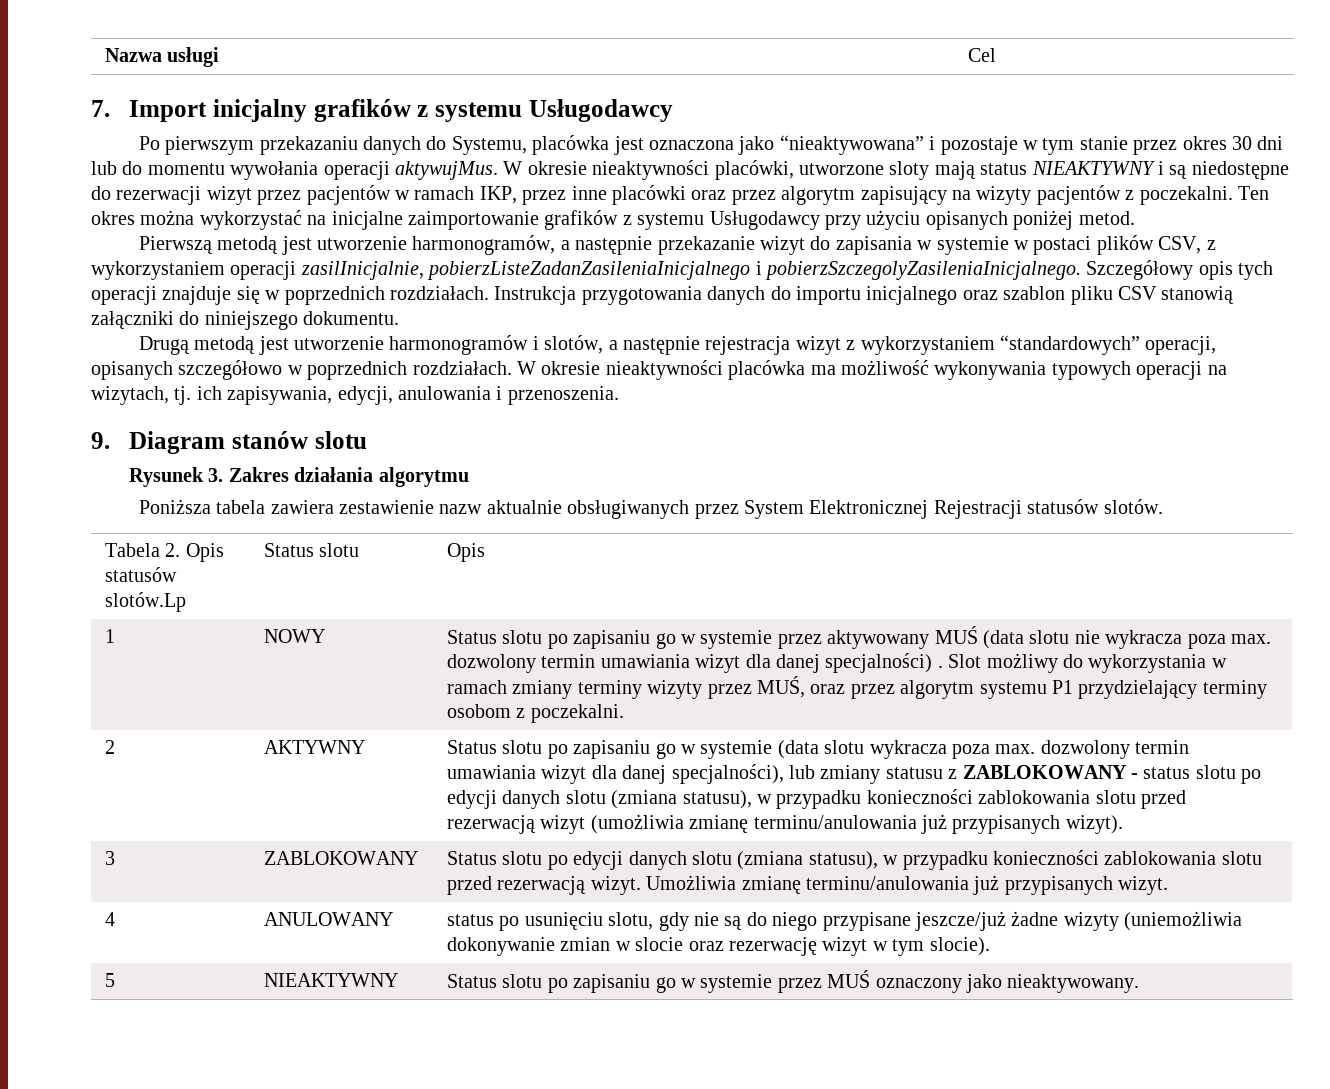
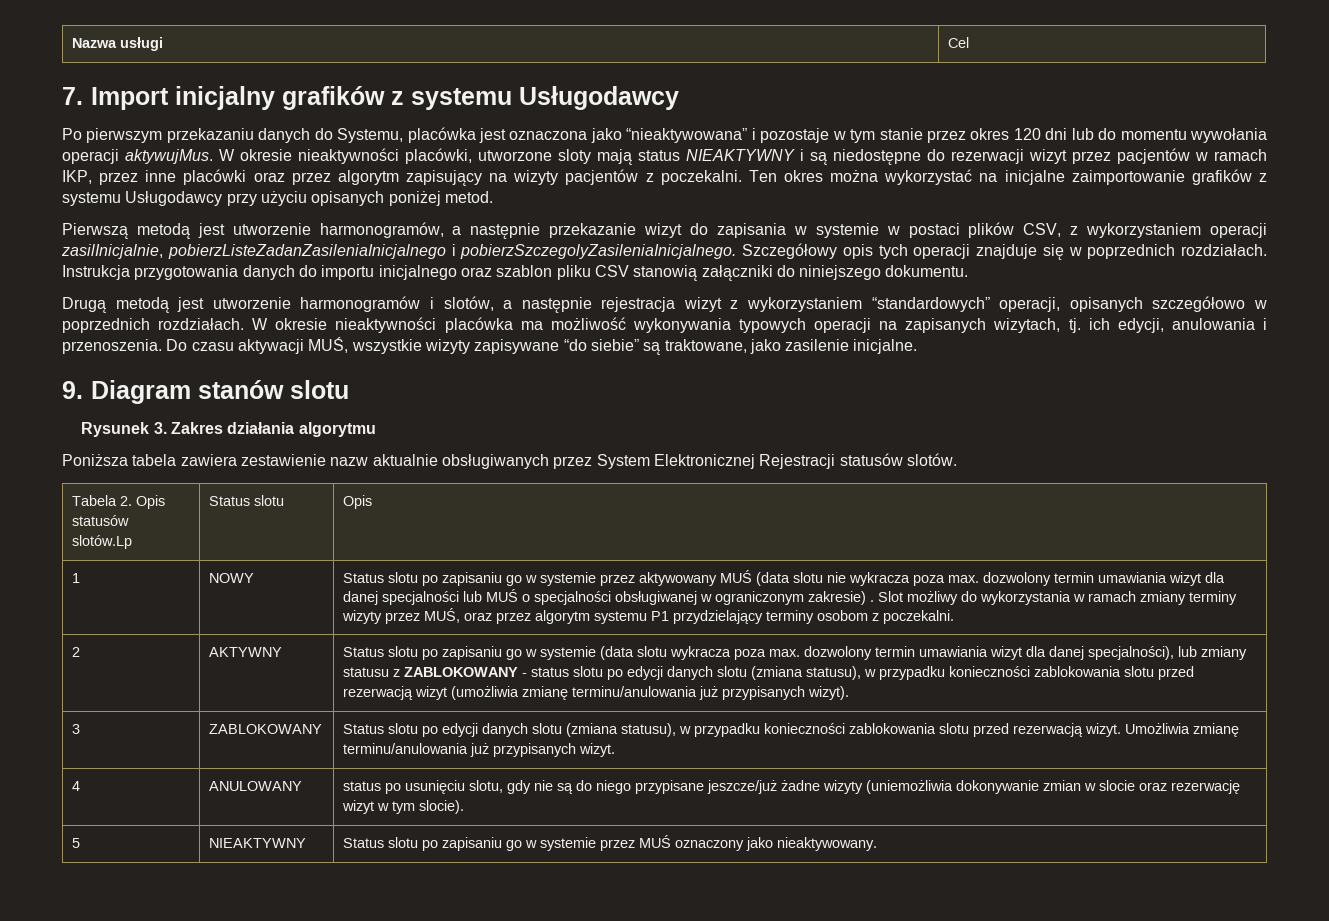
[1231,136,1252,150] 30 -> [1013,128,1041,140] 120
(1227, 370) none -> [905,318,987,333] zapisanych
[227,386,333,405] zapisywania, -> (1110, 324) none
(619, 395) none -> [166,337,918,355] Do czasu aktywacji MUŚ, wszystkie wizyty zapisywane “do siebie” są traktowane, jako zasilenie inicjalne.
[825,653,933,673] specjalności) -> [382,589,867,605] specjalności lub MUŚ o specjalności obsługiwanej w ograniczonym zakresie)

